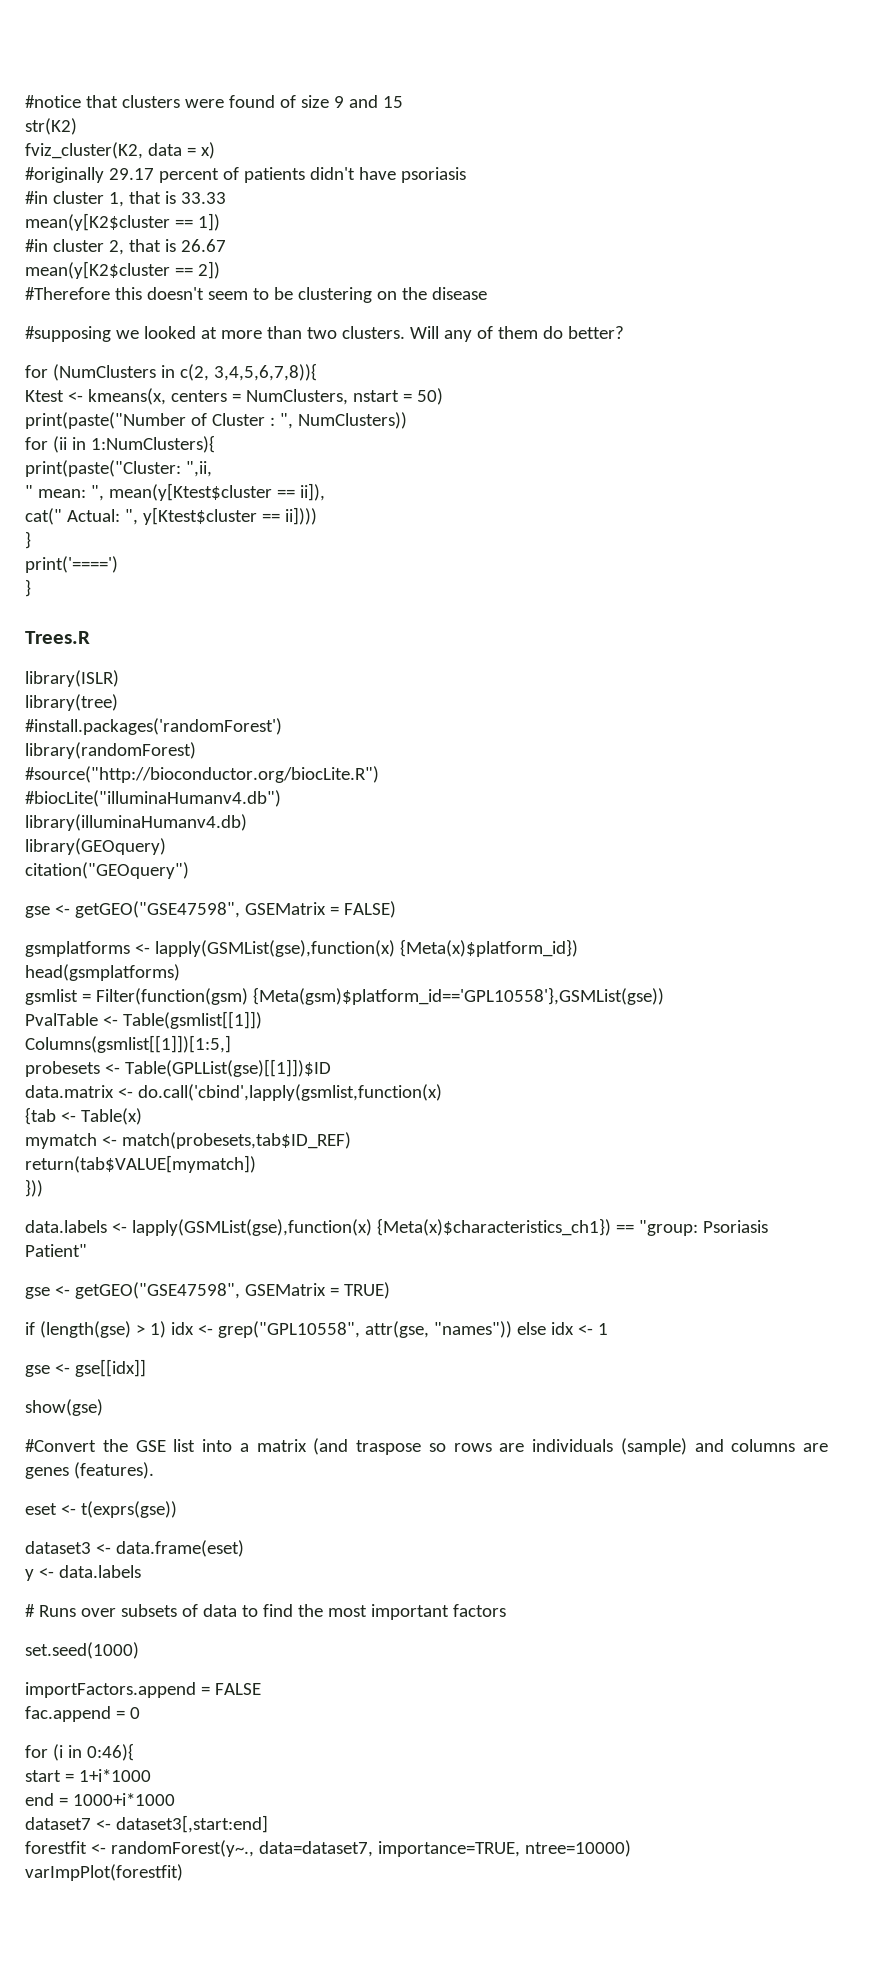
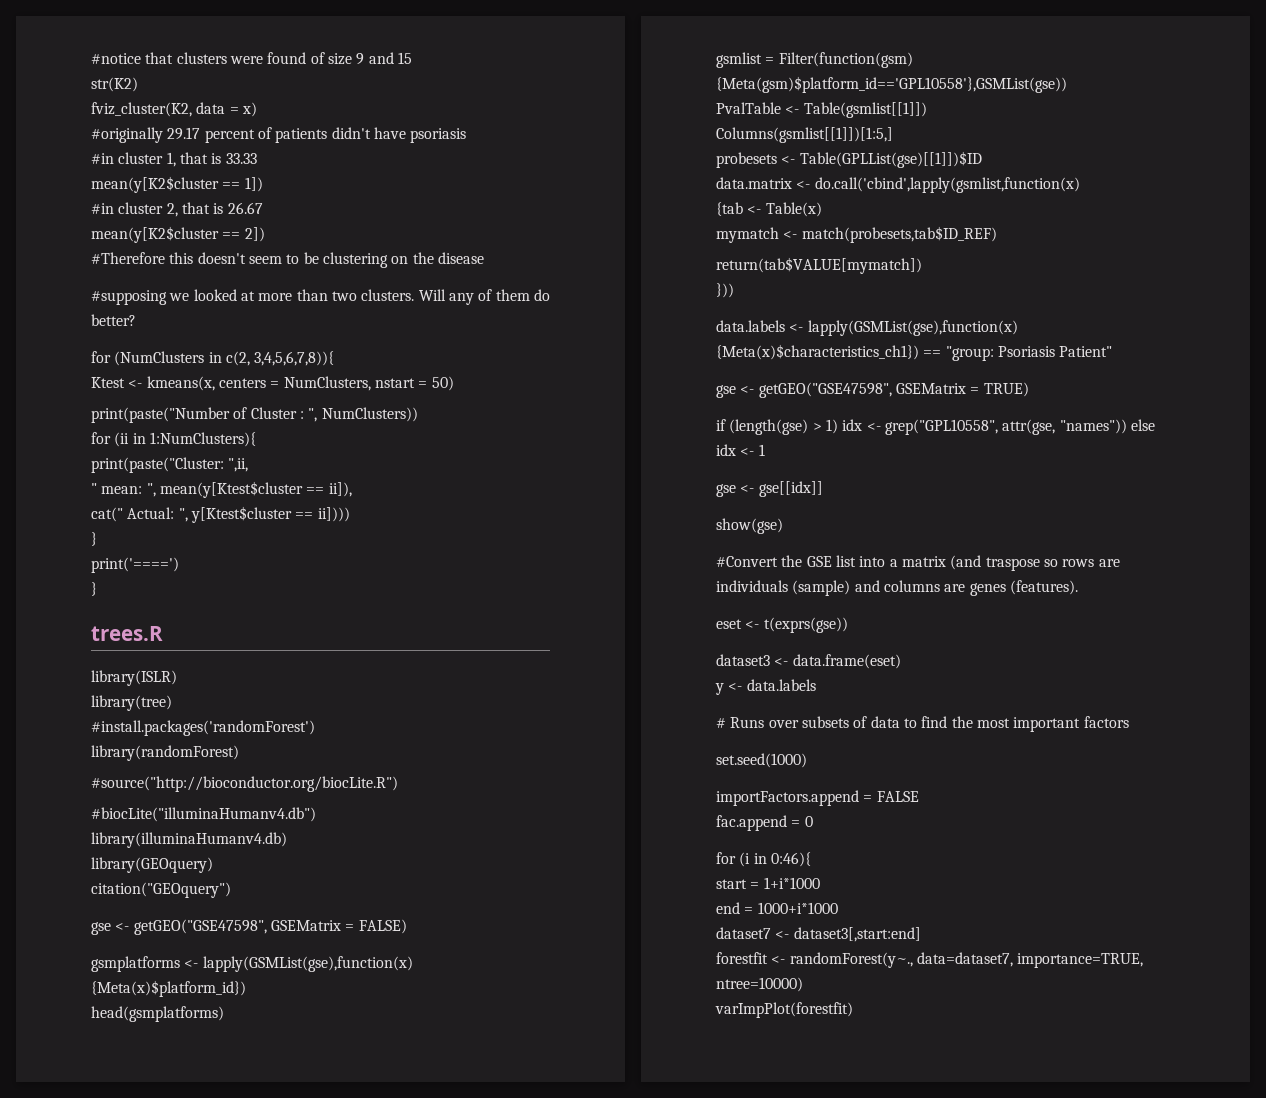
[25,631,90,644] Trees.R -> [91,626,163,641] trees.R

